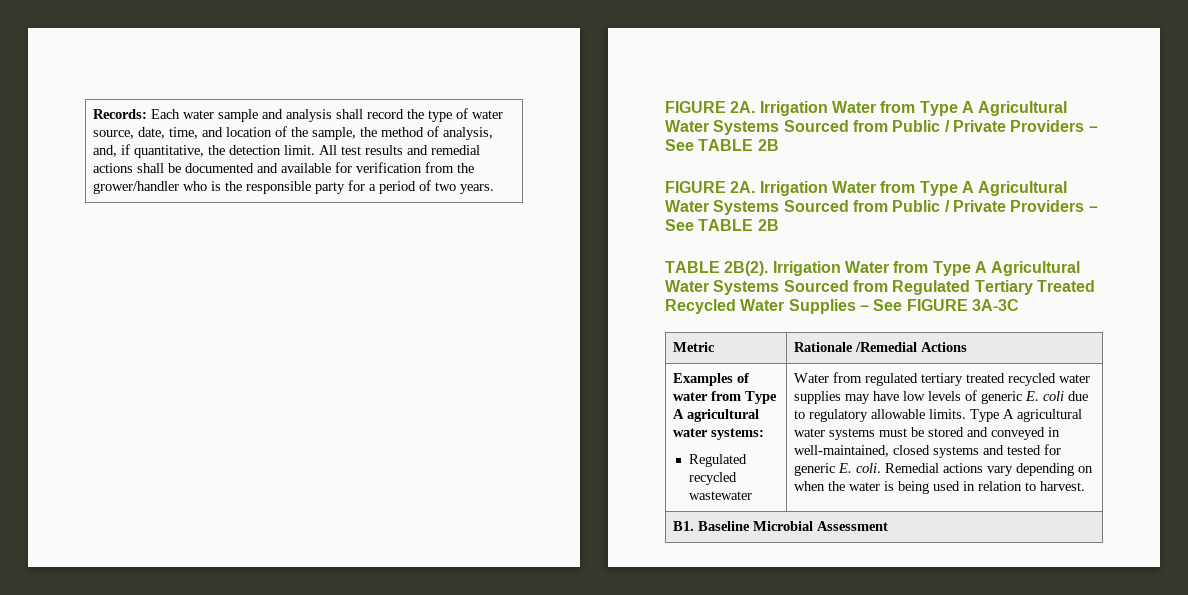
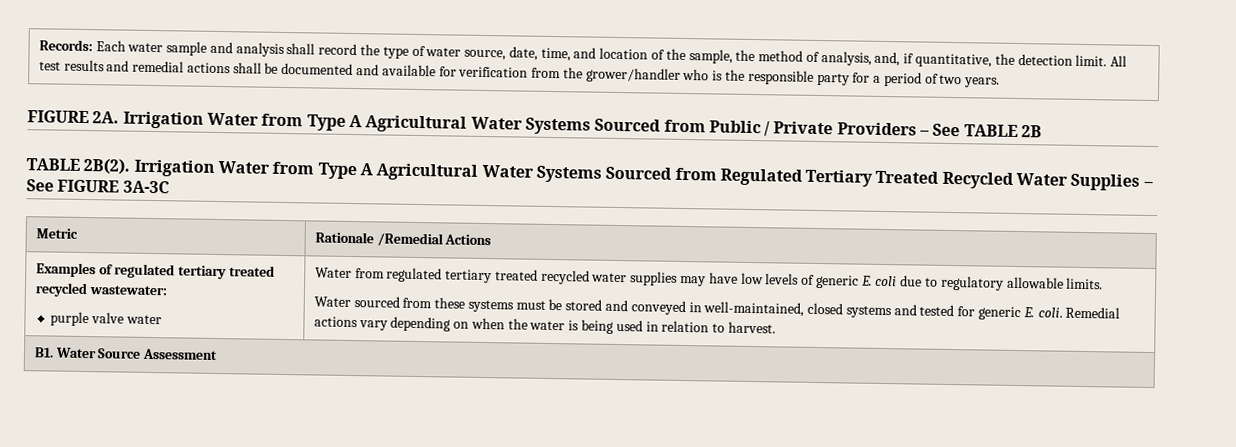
[665,181,1068,196] [665,200,1098,215] [665,219,779,231] // FIGURE 2A. Irrigation Water from Type A Agricultural Water Systems Sourced from Public / Private Providers – See TABLE 2B -> (1043, 131) none
[673,391,778,404] [673,409,760,422] [673,428,765,440] [689,454,748,467] [689,472,738,485] [689,491,753,500] water from Type A agricultural water systems: // Regulated recycled wastewater -> [114,263,275,280] [34,282,168,298] [50,311,162,327] regulated tertiary treated recycled wastewater: // purple valve water
[970,409,1083,422] [794,428,826,437] Type A agricultural water -> [313,296,466,309] // Water sourced from these
[698,521,814,531] Baseline Microbial -> [54,347,142,359] Water Source

